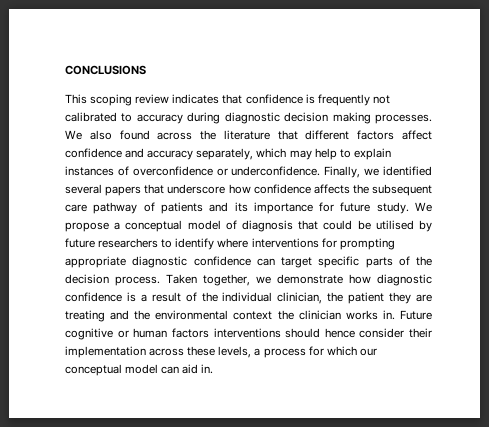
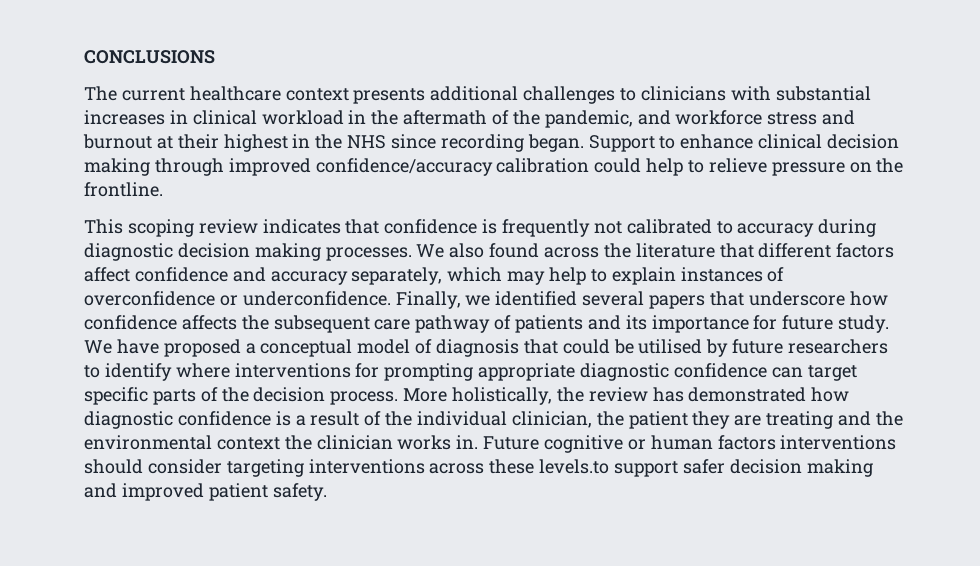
(146, 70) none -> [84,86,871,104] [84,110,856,128] [83,134,900,152] [84,158,904,176] [84,182,163,197] // The current healthcare context presents additional challenges to clinicians with substantial increases in clinical workload in the aftermath of the pandemic, and workforce stress and burnout at their highest in the NHS since recording began. Support to enhance clinical decision making through improved confidence/accuracy calibration could help to relieve pressure on the frontline.
[65,222,109,232] propose -> [116,339,241,357] have proposed
[166,274,343,286] Taken together, we demonstrate -> [403,387,807,405] More holistically, the review has demonstrated
[324,328,432,338] [65,346,377,358] [65,364,214,376] hence consider their implementation across these levels, a process for which our conceptual model can aid in. -> [147,459,873,477] [84,483,327,501] consider targeting interventions across these levels.to support safer decision making and improved patient safety.

